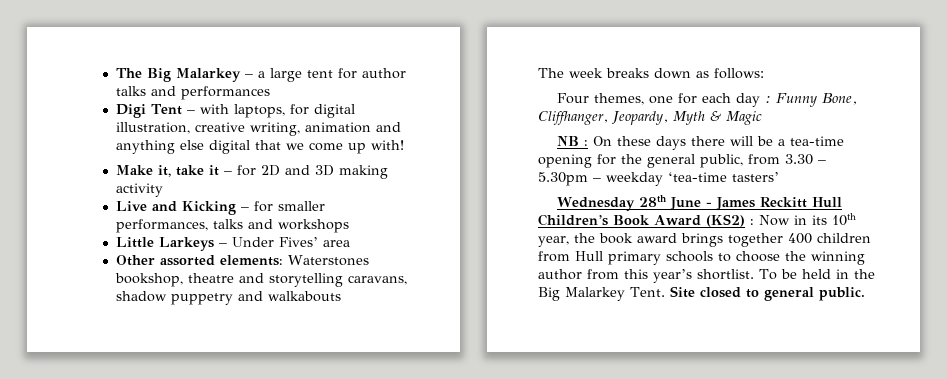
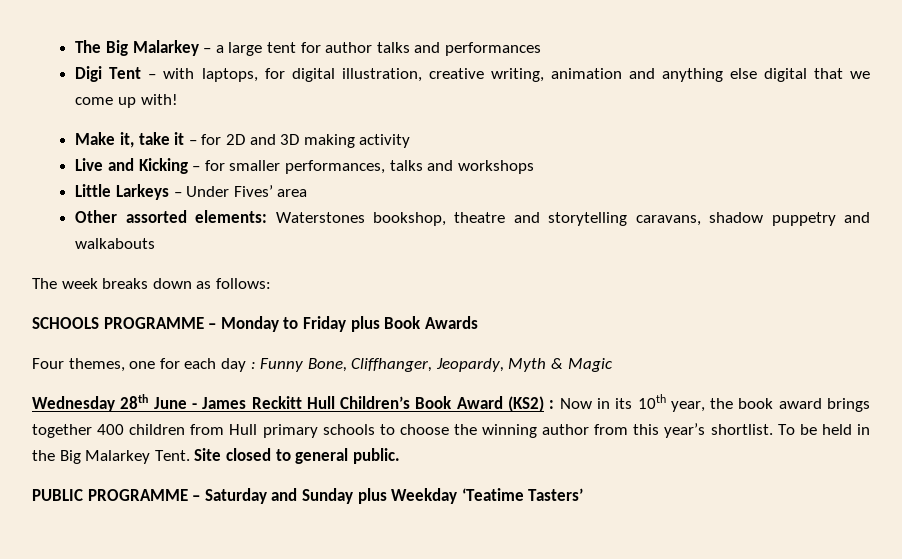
(764, 73) none -> [32,316,478,332] // SCHOOLS PROGRAMME – Monday to Friday plus Book Awards
[557,136,845,150] [538,154,826,168] [538,172,779,186] // NB : On these days there will be a tea-time opening for the general public, from 3.30 – 5.30pm – weekday ‘tea-time tasters’ -> (613, 365) none
(865, 294) none -> [32,488,584,504] // PUBLIC PROGRAMME – Saturday and Sunday plus Weekday ‘Teatime Tasters’

